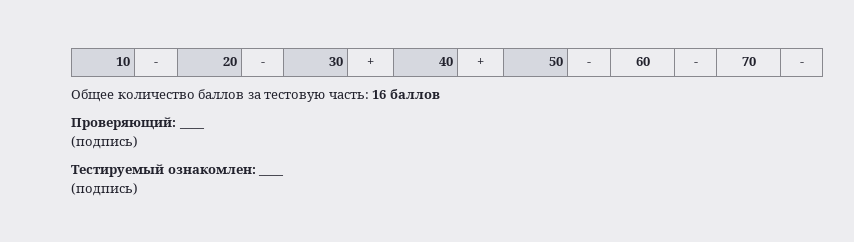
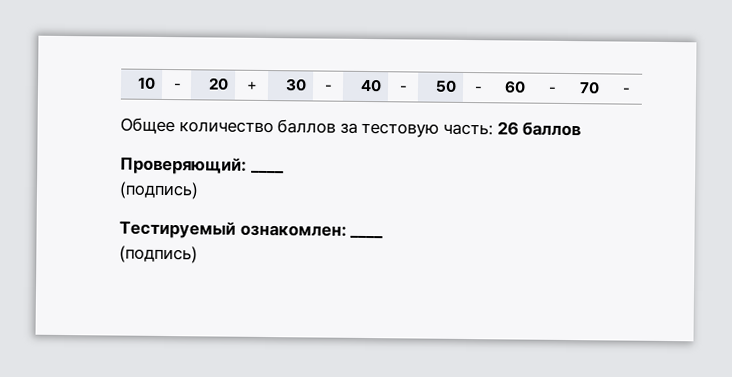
[260,62,265,66] - -> [246,81,258,90] +
[367,58,374,66] + -> [324,84,333,91] -
[477,58,484,66] + -> [399,85,408,92] -
[372,90,387,99] 16 -> [496,121,519,136] 26

